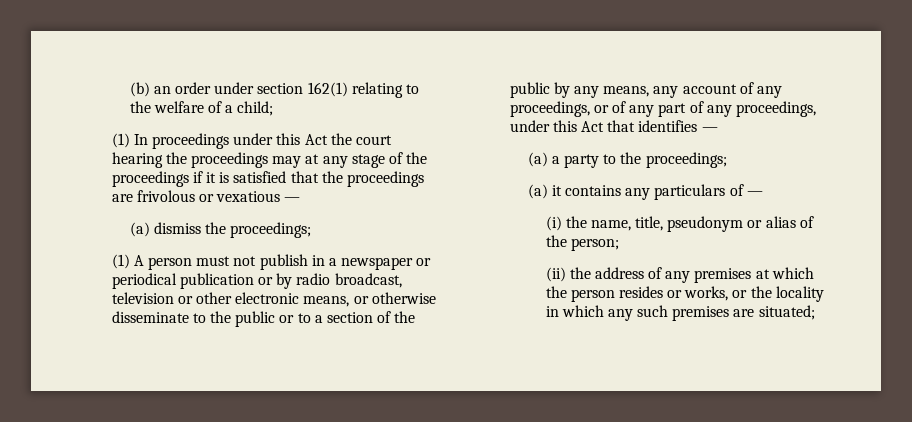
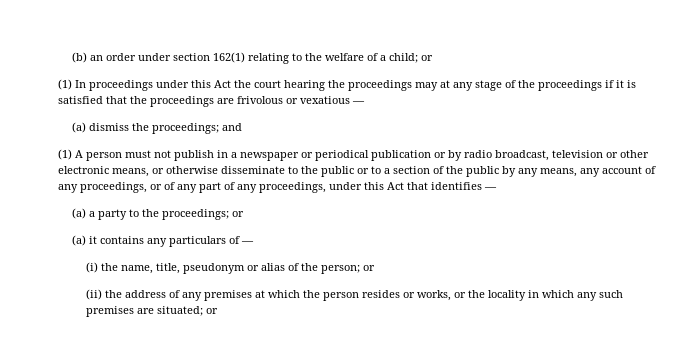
(274, 108) none -> [421,55,434,61] or
(312, 230) none -> [222,123,243,131] and
(727, 160) none -> [232,211,245,217] or
(619, 244) none -> [363,265,376,271] or
(815, 312) none -> [206,308,219,314] or

